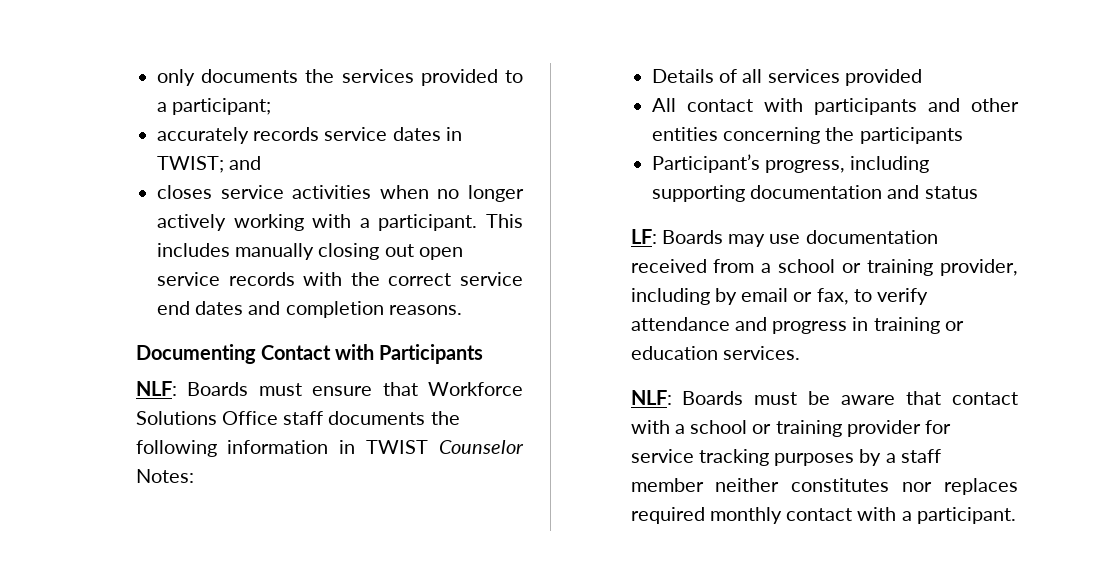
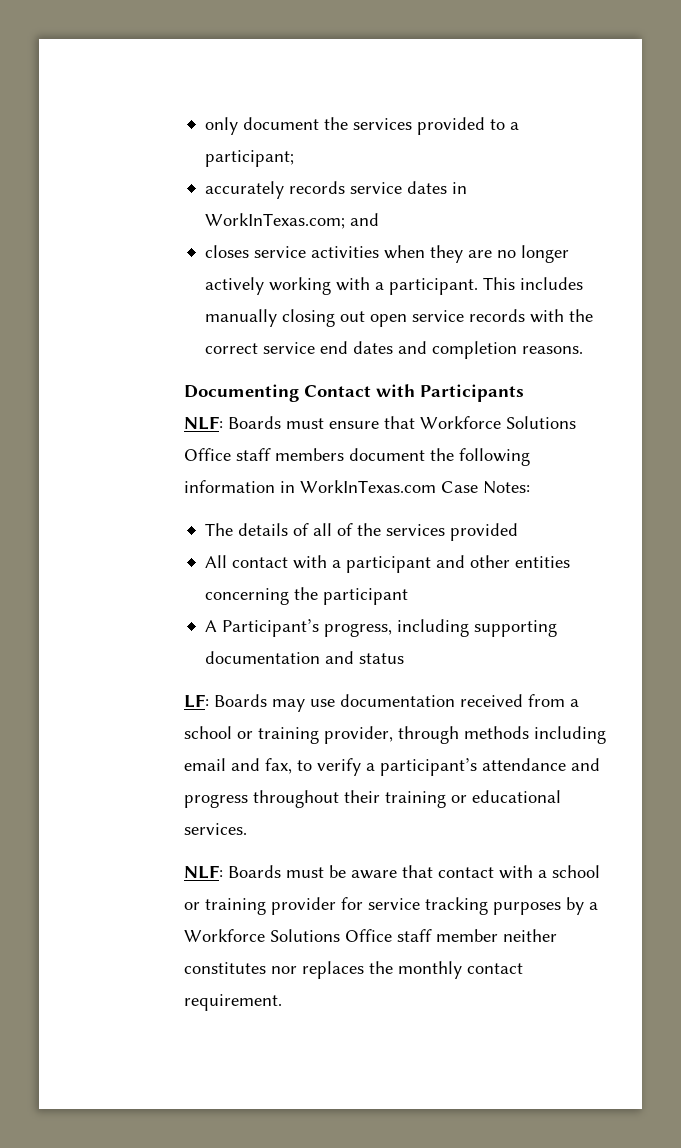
[201,69,299,83] documents -> [242,117,319,130] document
[156,156,224,173] TWIST; -> [204,213,345,229] WorkInTexas.com;
(429, 192) none -> [429,245,492,263] they are
[328,411,426,425] documents -> [275,448,426,461] members document
[366,440,524,454] TWIST Counselor -> [300,480,479,493] WorkInTexas.com Case
[651,69,763,83] Details of all -> [204,523,381,536] The details of all of the
[813,98,917,115] participants -> [331,556,431,573] a participant
[859,127,963,144] participants // -> [322,588,408,605] [204,620,217,632] participant // A
[630,288,813,305] including by email or -> [398,726,607,744] [184,758,261,771] through methods including email and
(929, 296) none -> [366,758,478,776] a participant’s
[852,317,869,331] in -> [253,790,381,808] throughout their
[630,346,718,360] education -> [472,790,562,803] educational
(896, 458) none -> [184,929,393,942] Workforce Solutions Office
[630,507,705,524] required -> [369,961,394,974] the
[857,507,1016,524] with a participant. -> [184,994,283,1011] requirement.

